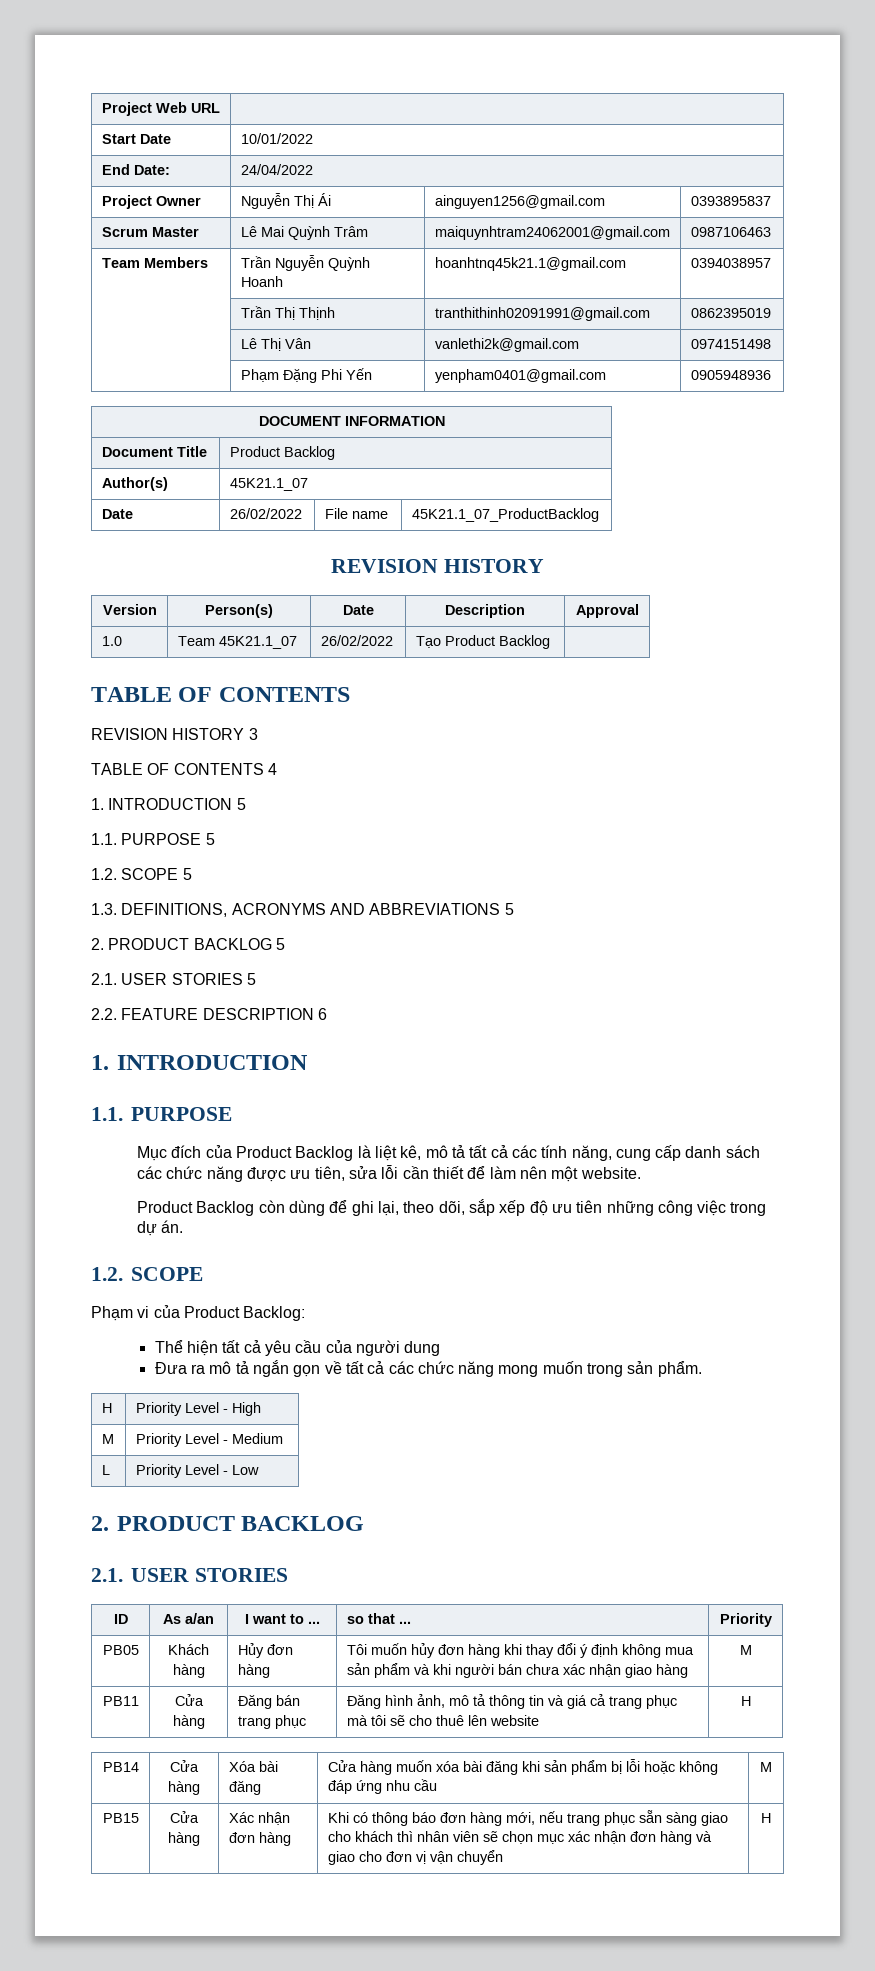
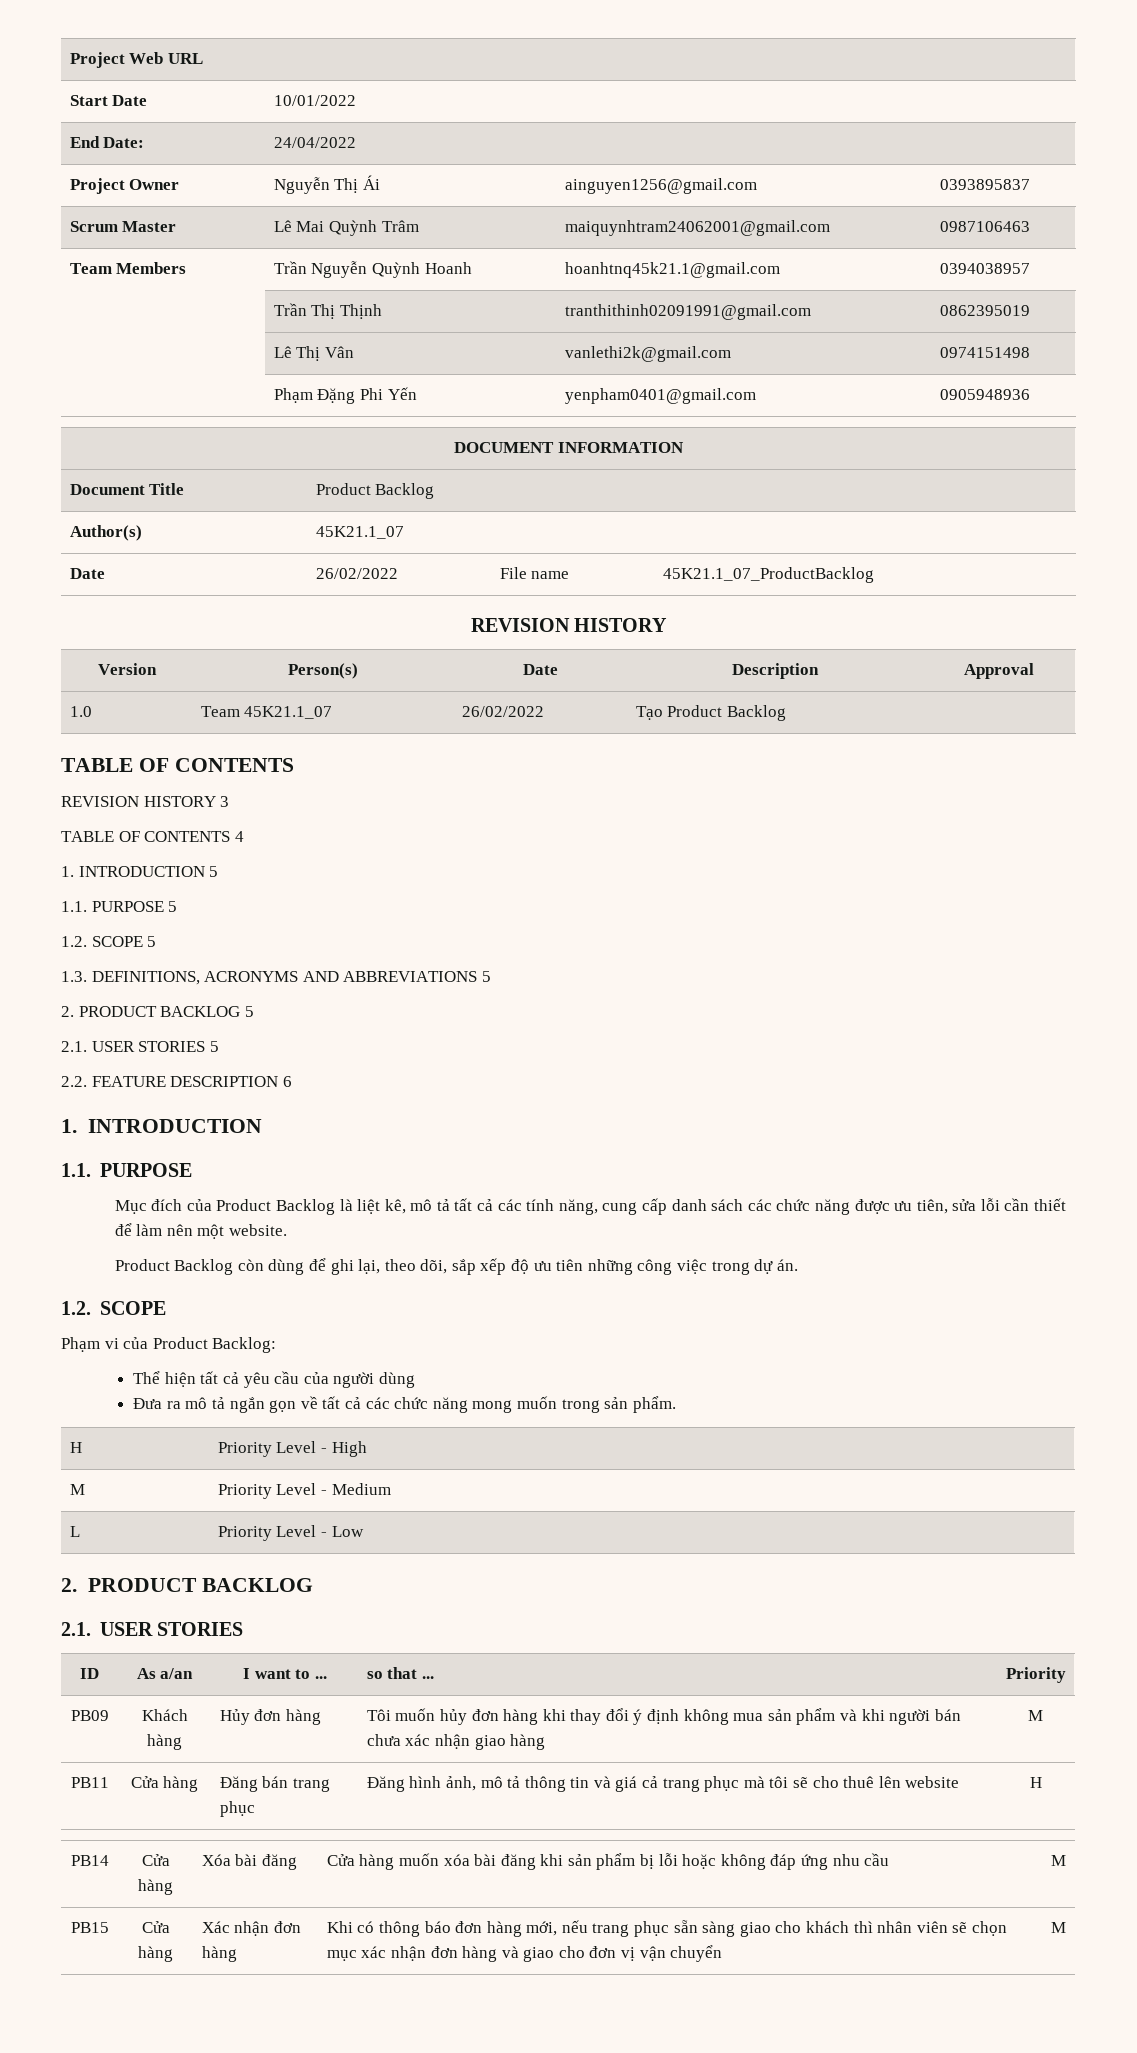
[404,1341,441,1356] dung -> [378,1372,415,1388] dùng
[102,1645,139,1655] PB05 -> [70,1710,109,1721] PB09
[761,1813,771,1823] H -> [1050,1922,1066,1933] M

